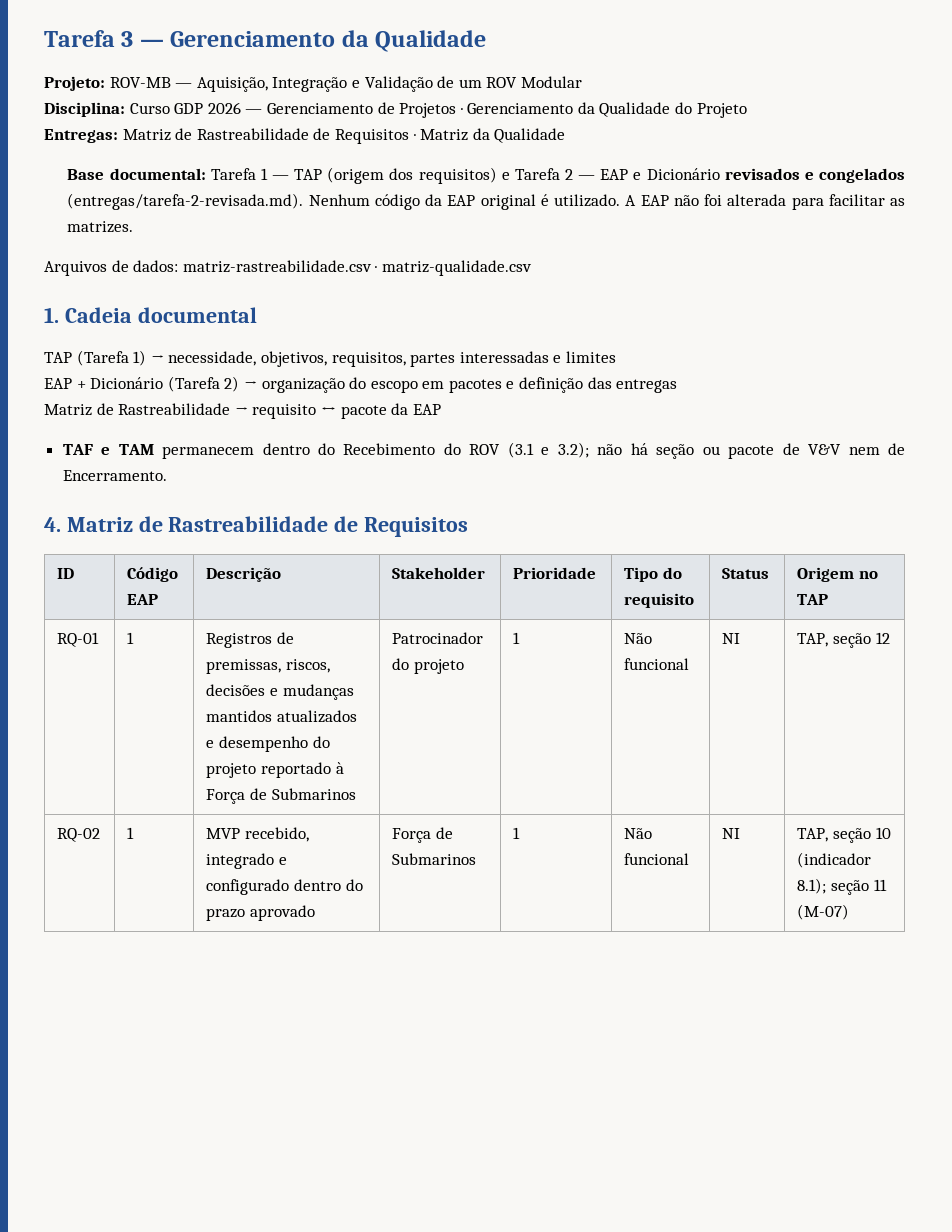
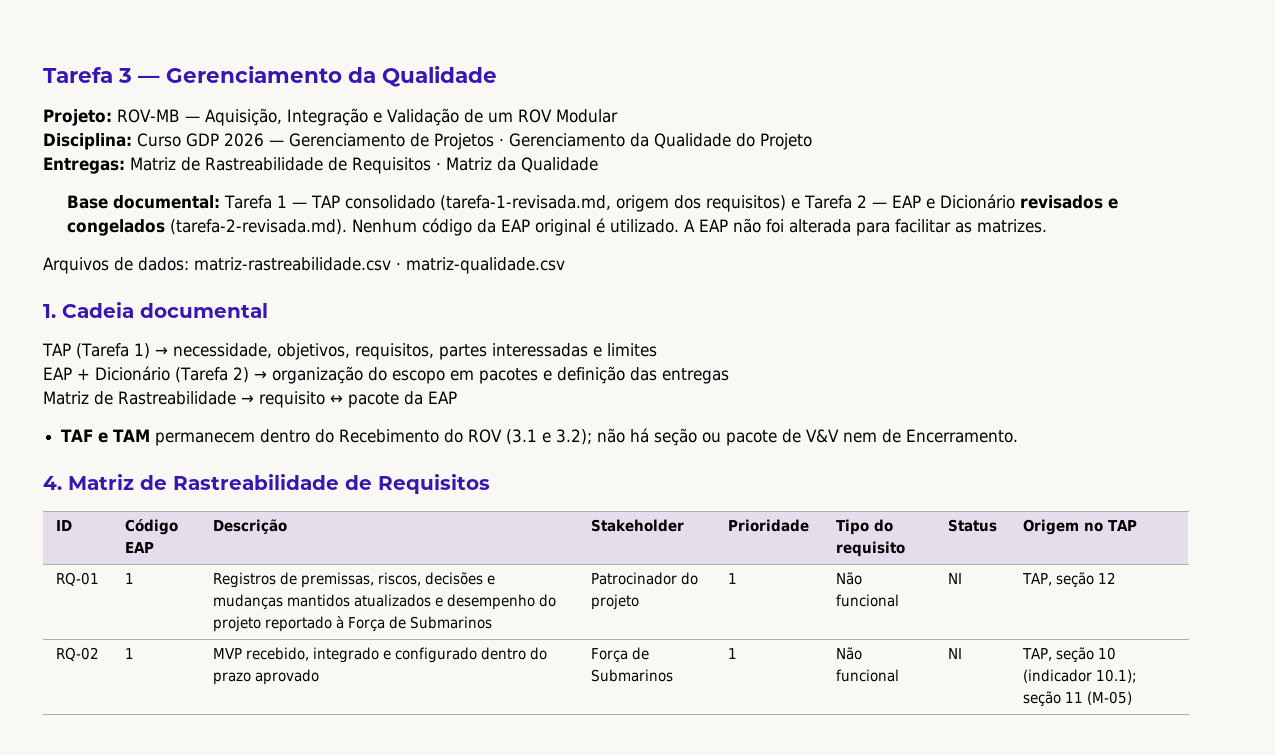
[327,167,385,184] (origem -> [344,195,669,212] consolidado (tarefa-1-revisada.md, origem
[67,193,304,210] (entregas/tarefa-2-revisada.md). -> [169,219,347,235] (tarefa-2-revisada.md).
[797,878,827,894] 8.1); -> [1095,669,1137,683] 10.1);
[797,904,850,920] (M-07) -> [1086,691,1132,705] (M-05)

